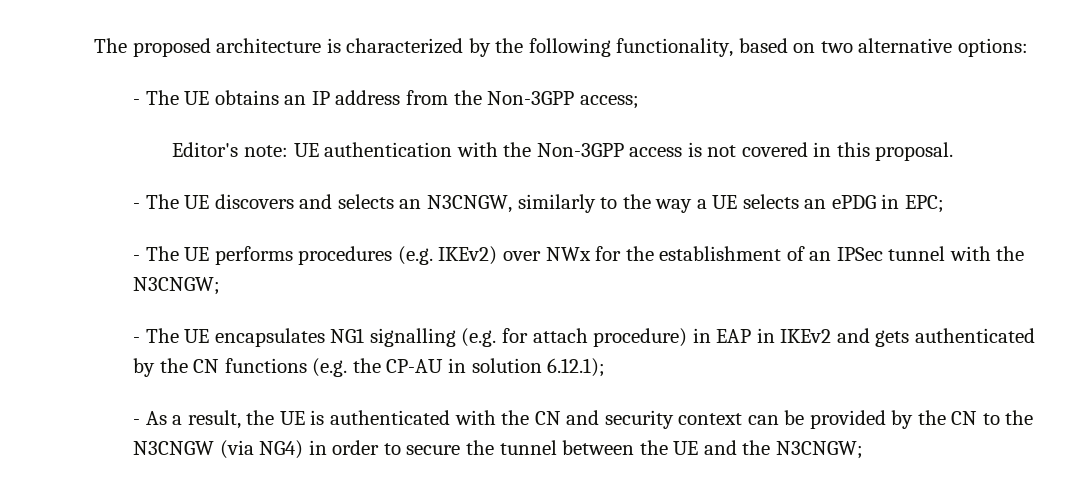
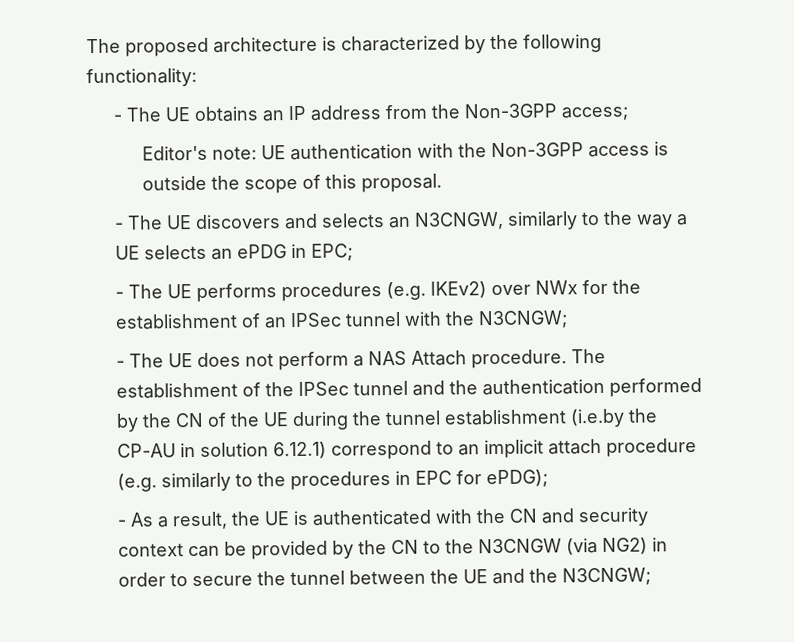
[616,38,1028,57] functionality, based on two alternative options: -> [86,67,197,88] functionality:
[707,142,832,157] not covered in -> [141,174,321,194] outside the scope of
[214,328,1035,347] [133,358,606,377] encapsulates NG1 signalling (e.g. for attach procedure) in EAP in IKEv2 and gets authenticated by the CN functions (e.g. the CP-AU in solution 6.12.1); -> [197,348,607,371] [116,377,703,399] [116,408,659,432] [117,438,698,460] [117,469,549,492] does not perform a NAS Attach procedure. The establishment of the IPSec tunnel and the authentication performed by the CN of the UE during the tunnel establishment (i.e.by the CP-AU in solution 6.12.1) correspond to an implicit attach procedure (e.g. similarly to the procedures in EPC for ePDG);
[259,440,304,459] NG4) -> [602,537,649,555] NG2)

